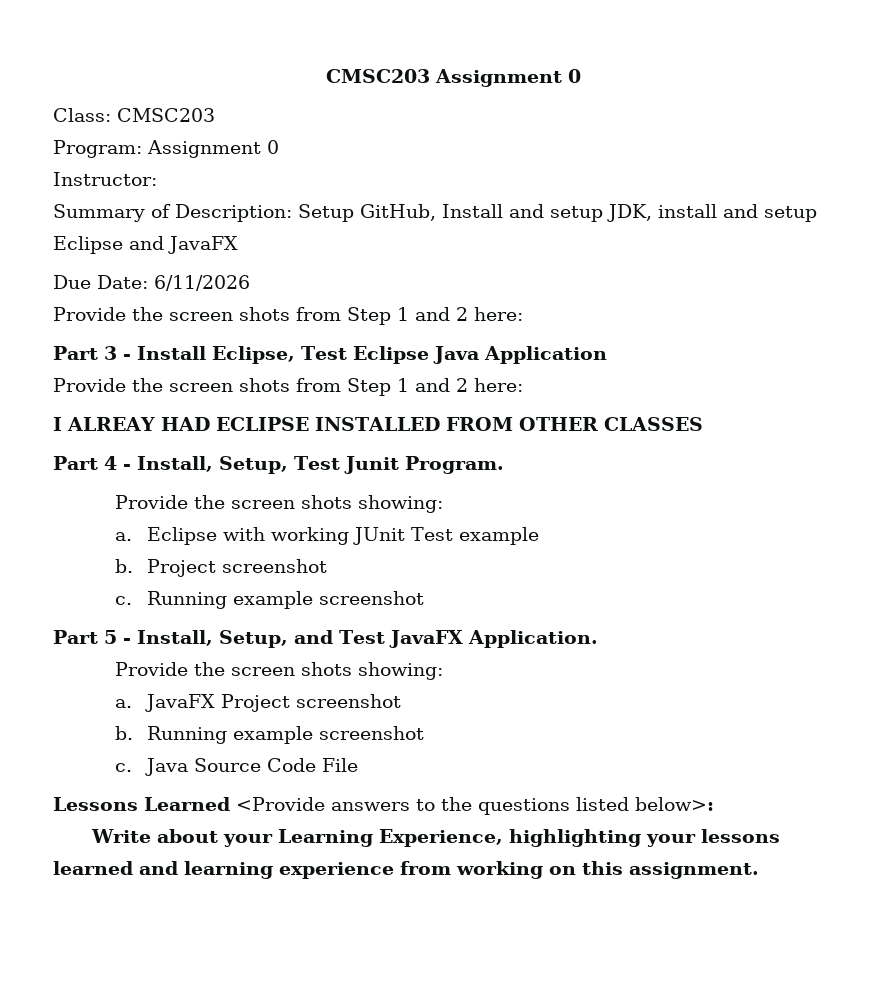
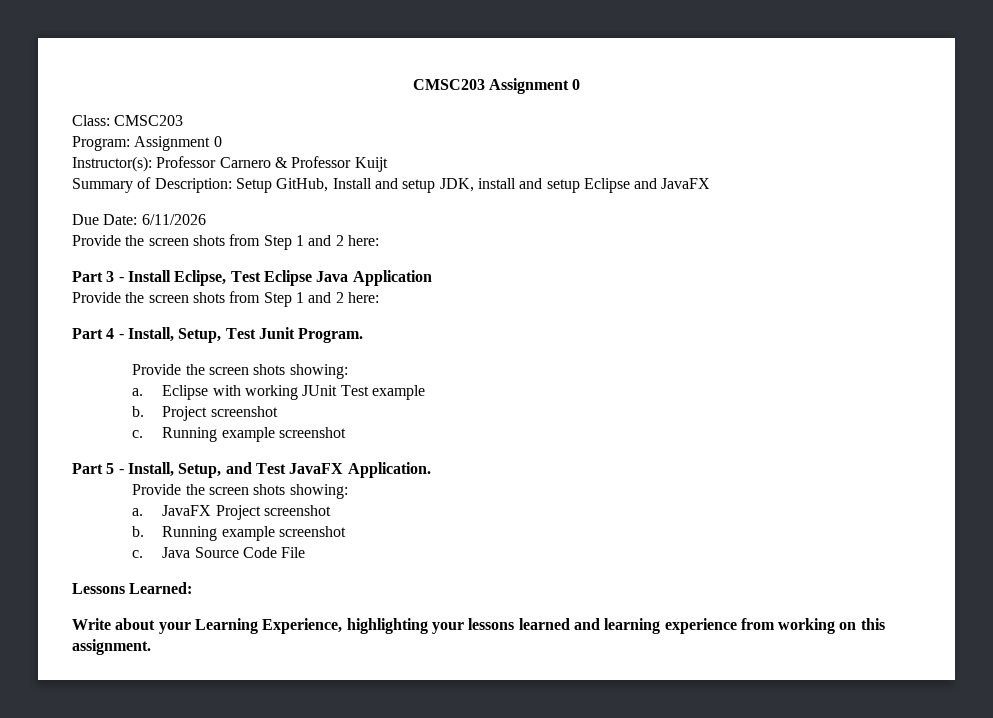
[53,172,157,186] Instructor: -> [72,156,388,172] Instructor(s): Professor Carnero & Professor Kuijt
[53,417,703,431] // I ALREAY HAD ECLIPSE INSTALLED FROM OTHER CLASSES -> (379, 297) none
[144,797,714,815] Learned <Provide answers to the questions listed below>: -> [129,582,193,594] Learned:

